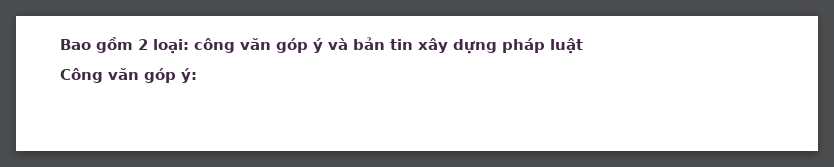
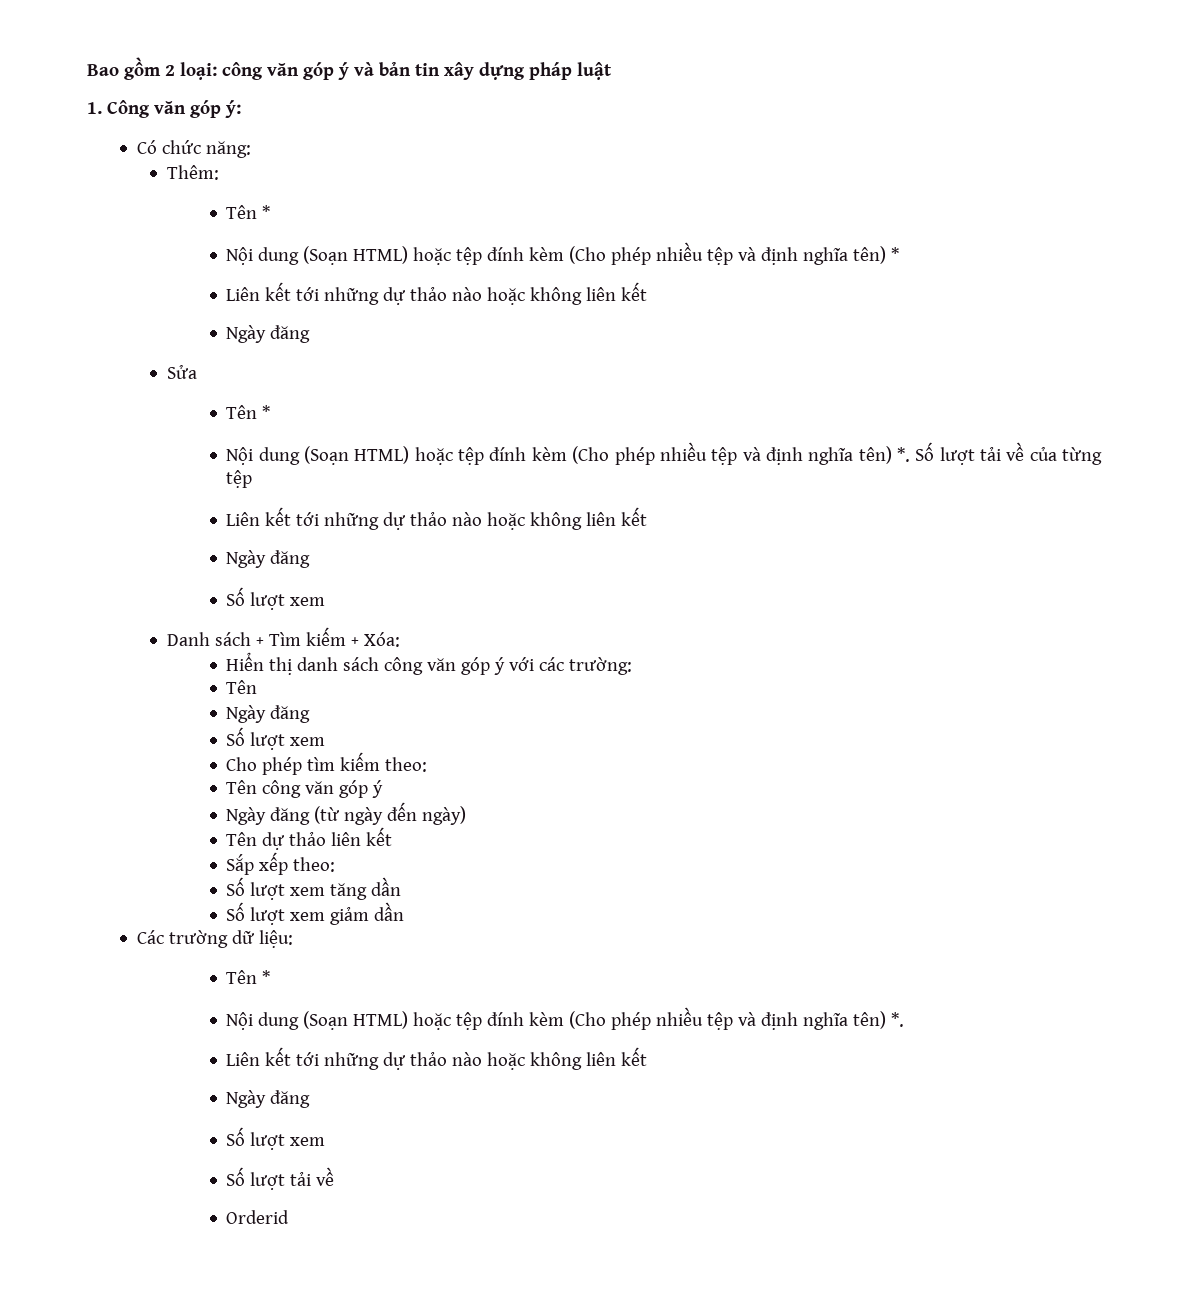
(583, 46) none -> [87,102,102,114] 1.
(197, 75) none -> [137,140,252,158] [166,165,219,180] [226,205,271,219] [226,242,900,265] [226,282,648,305] [226,325,311,343] [166,365,197,379] [226,405,271,419] [226,442,1103,465] [226,470,253,488] [226,507,648,530] [226,550,311,568] [226,587,326,610] [166,627,400,647] [226,652,633,675] [226,680,258,694] [226,705,311,723] [226,727,326,750] [226,752,428,775] [226,780,384,798] [226,802,467,825] [226,827,393,850] [226,852,336,875] [226,877,402,900] [226,902,405,925] [137,930,294,948] [226,970,271,984] [226,1007,905,1030] [226,1047,648,1070] [226,1090,311,1108] [226,1127,326,1150] [226,1167,335,1190] [226,1210,290,1224] // Có chức năng: // Thêm: // Tên * // Nội dung (Soạn HTML) hoặc tệp đính kèm (Cho phép nhiều tệp và định nghĩa tên) * // Liên kết tới những dự thảo nào hoặc không liên kết // Ngày đăng // Sửa // Tên * // Nội dung (Soạn HTML) hoặc tệp đính kèm (Cho phép nhiều tệp và định nghĩa tên) *. Số lượt tải về của từng tệp // Liên kết tới những dự thảo nào hoặc không liên kết // Ngày đăng // Số lượt xem // Danh sách + Tìm kiếm + Xóa: // Hiển thị danh sách công văn góp ý với các trường: // Tên // Ngày đăng // Số lượt xem // Cho phép tìm kiếm theo: // Tên công văn góp ý // Ngày đăng (từ ngày đến ngày) // Tên dự thảo liên kết // Sắp xếp theo: // Số lượt xem tăng dần // Số lượt xem giảm dần // Các trường dữ liệu: // Tên * // Nội dung (Soạn HTML) hoặc tệp đính kèm (Cho phép nhiều tệp và định nghĩa tên) *. // Liên kết tới những dự thảo nào hoặc không liên kết // Ngày đăng // Số lượt xem // Số lượt tải về // Orderid

